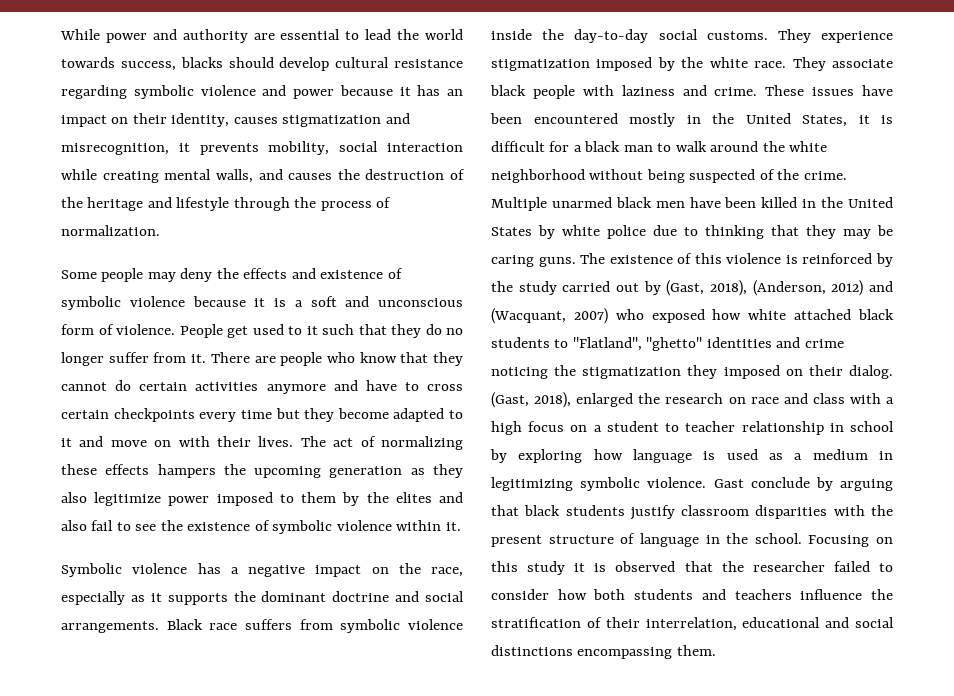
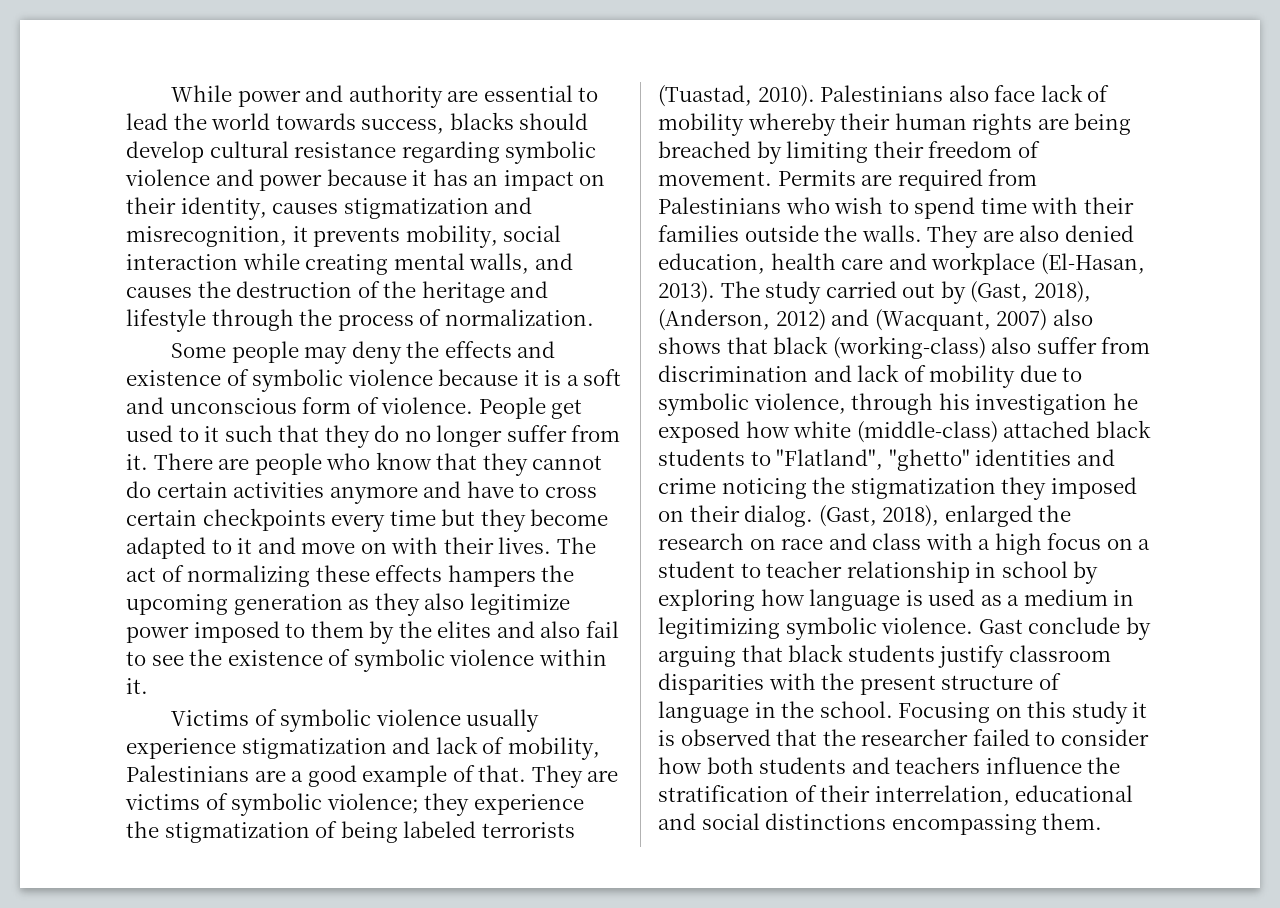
[61,563,463,577] [61,591,464,605] [61,619,463,633] [491,29,893,43] [491,57,893,71] [490,85,893,99] [490,113,893,127] [491,141,828,152] [491,169,847,183] [491,197,894,211] [491,225,893,239] [491,253,893,267] [491,281,513,292] Symbolic violence has a negative impact on the race, especially as it supports the dominant doctrine and social arrangements. Black race suffers from symbolic violence inside the day-to-day social customs. They experience stigmatization imposed by the white race. They associate black people with laziness and crime. These issues have been encountered mostly in the United States, it is difficult for a black man to walk around the white neighborhood without being suspected of the crime. Multiple unarmed black men have been killed in the United States by white police due to thinking that they may be caring guns. The existence of this violence is reinforced by the -> [171,709,540,732] [126,736,600,760] [126,765,619,788] [125,793,584,816] [126,821,575,843] [658,84,1110,107] [658,113,1132,136] [658,141,1040,164] [658,169,1038,191] [658,197,1134,219] [658,225,1134,248] [658,252,1145,275] [658,281,760,303] Victims of symbolic violence usually experience stigmatization and lack of mobility, Palestinians are a good example of that. They are victims of symbolic violence; they experience the stigmatization of being labeled terrorists (Tuastad, 2010). Palestinians also face lack of mobility whereby their human rights are being breached by limiting their freedom of movement. Permits are required from Palestinians who wish to spend time with their families outside the walls. They are also denied education, health care and workplace (El-Hasan, 2013). The
[615,309,644,320] who -> [1052,309,1093,326] [658,336,1151,359] [658,364,1083,388] [658,393,1138,416] also shows that black (working-class) also suffer from discrimination and lack of mobility due to symbolic violence, through his investigation he
(787, 314) none -> [856,421,998,443] (middle-class)

